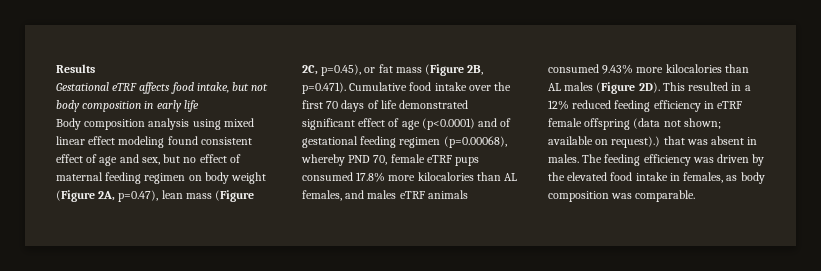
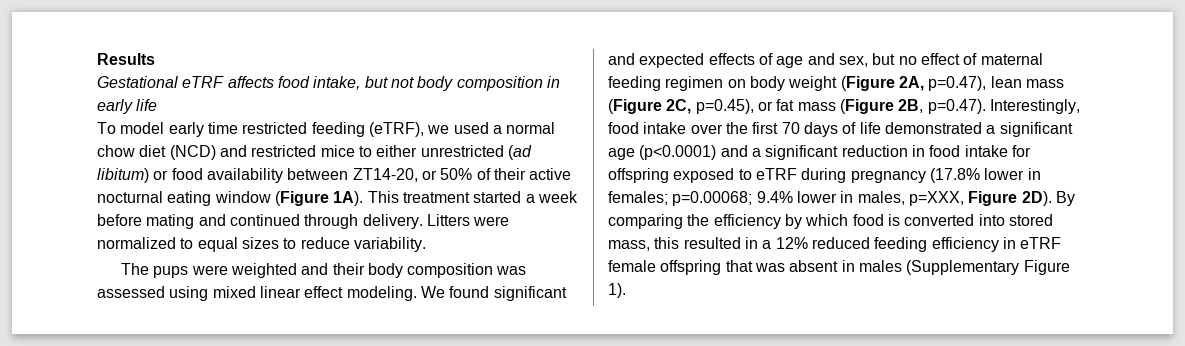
[56,118,254,130] [56,136,252,148] [56,154,83,163] Body composition analysis using mixed linear effect modeling found consistent effect -> [97,122,556,137] [97,145,532,160] [97,168,572,183] [97,191,578,206] [97,214,510,229] [97,237,426,252] [120,263,527,278] [97,286,567,301] [608,53,755,68] To model early time restricted feeding (eTRF), we used a normal chow diet (NCD) and restricted mice to either unrestricted (ad libitum) or food availability between ZT14-20, or 50% of their active nocturnal eating window (Figure 1A). This treatment started a week before mating and continued through delivery. Litters were normalized to equal sizes to reduce variability. // The pups were weighted and their body composition was assessed using mixed linear effect modeling. We found significant and expected effects
[302,82,408,94] p=0.471). Cumulative -> [927,99,1080,114] p=0.47). Interestingly,
[302,118,512,130] [302,136,507,148] [301,154,480,166] [302,172,518,182] [302,190,468,201] [548,64,749,74] [548,82,685,94] significant effect of age (p<0.0001) and of gestational feeding regimen (p=0.00068), whereby PND 70, female eTRF pups consumed 17.8% more kilocalories than AL females, and males eTRF animals consumed 9.43% more kilocalories than AL males (Figure 2D). This -> [986,122,1073,137] [608,145,1031,160] [608,168,1041,183] [608,191,1075,206] [608,214,1053,229] [608,237,680,251] a significant age (p<0.0001) and a significant reduction in food intake for offspring exposed to eTRF during pregnancy (17.8% lower in females; p=0.00068; 9.4% lower in males, p=XXX, Figure 2D). By comparing the efficiency by which food is converted into stored mass, this
[633,118,721,129] [548,136,758,148] [548,154,765,166] [548,172,765,184] [548,190,696,202] (data not shown; available on request).) that was absent in males. The feeding efficiency was driven by the elevated food intake in females, as body composition was comparable. -> [725,260,1070,275] [608,283,626,298] that was absent in males (Supplementary Figure 1).

